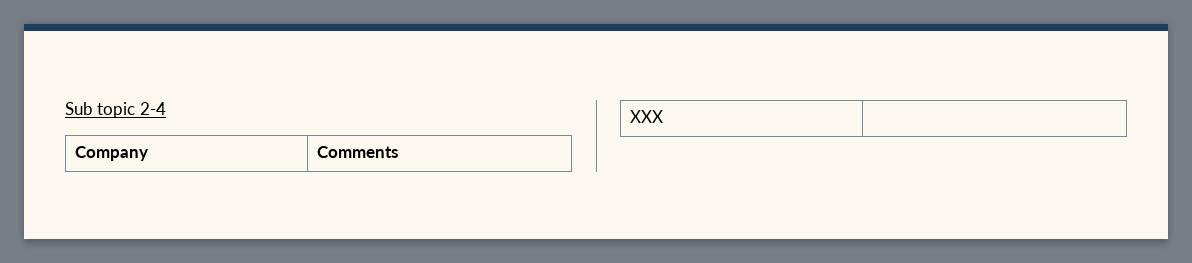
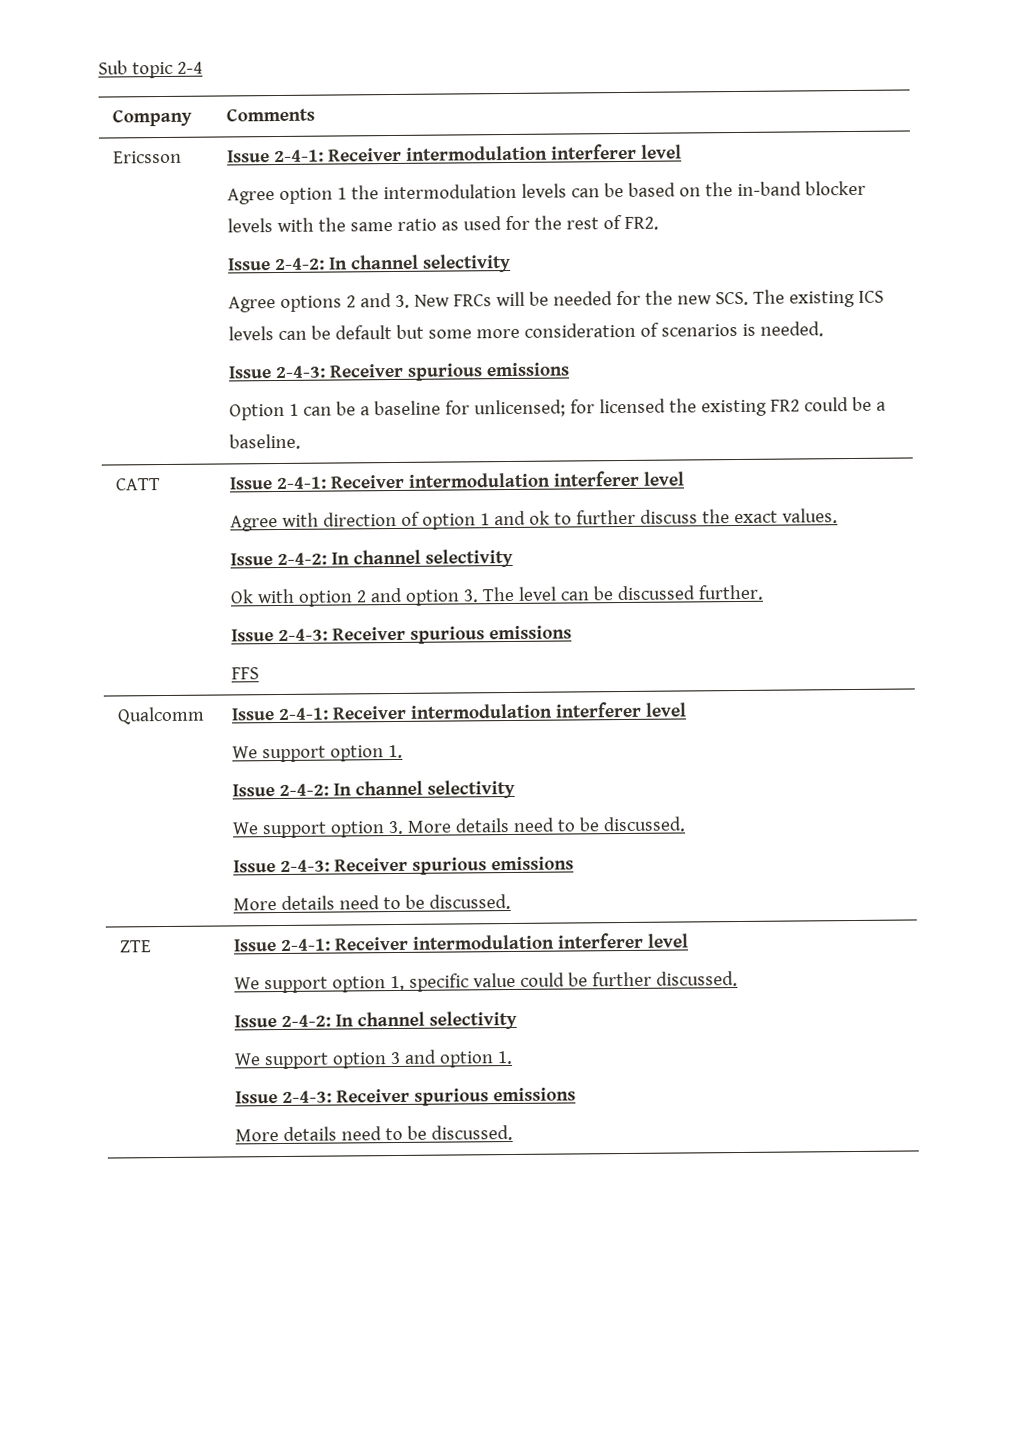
[629,110,663,123] XXX | -> [112,150,182,164] [226,143,682,163] [226,180,866,205] [226,215,659,233] [227,253,511,273] [227,289,884,313] [227,321,824,341] [227,362,570,381] [228,396,886,421] [228,433,301,450] [114,478,161,491] [228,470,684,490] [229,508,838,532] [229,548,513,568] [229,584,763,607] [230,625,572,644] [230,667,259,680] [116,706,205,725] [230,701,687,721] [231,744,403,763] [231,779,515,799] [231,816,686,839] [232,856,574,875] [232,893,511,911] [118,940,152,953] [232,932,689,952] [233,971,738,994] [233,1010,517,1030] [233,1049,513,1070] [234,1087,576,1106] [234,1124,513,1142] Ericsson | Issue 2-4-1: Receiver intermodulation interferer level // Agree option 1 the intermodulation levels can be based on the in-band blocker levels with the same ratio as used for the rest of FR2. // Issue 2-4-2: In channel selectivity // Agree options 2 and 3. New FRCs will be needed for the new SCS. The existing ICS levels can be default but some more consideration of scenarios is needed. // Issue 2-4-3: Receiver spurious emissions // Option 1 can be a baseline for unlicensed; for licensed the existing FR2 could be a baseline. // CATT | Issue 2-4-1: Receiver intermodulation interferer level // Agree with direction of option 1 and ok to further discuss the exact values. // Issue 2-4-2: In channel selectivity // Ok with option 2 and option 3. The level can be discussed further. // Issue 2-4-3: Receiver spurious emissions // FFS // Qualcomm | Issue 2-4-1: Receiver intermodulation interferer level // We support option 1. // Issue 2-4-2: In channel selectivity // We support option 3. More details need to be discussed. // Issue 2-4-3: Receiver spurious emissions // More details need to be discussed. // ZTE | Issue 2-4-1: Receiver intermodulation interferer level // We support option 1, specific value could be further discussed. // Issue 2-4-2: In channel selectivity // We support option 3 and option 1. // Issue 2-4-3: Receiver spurious emissions // More details need to be discussed.

